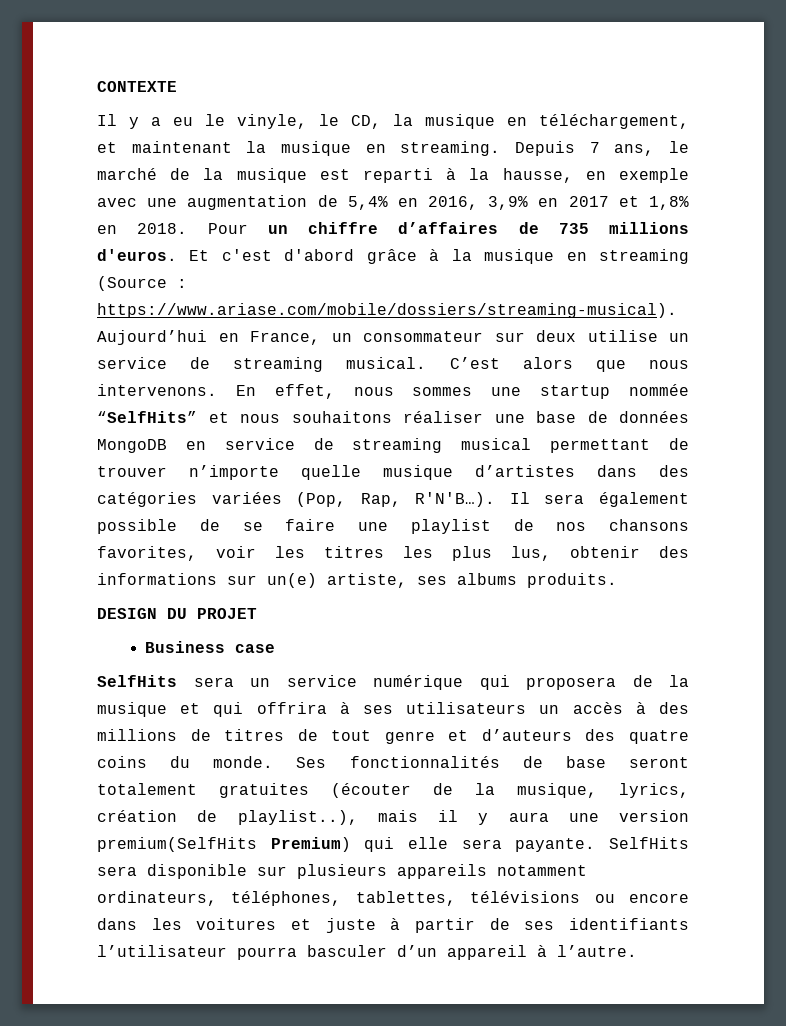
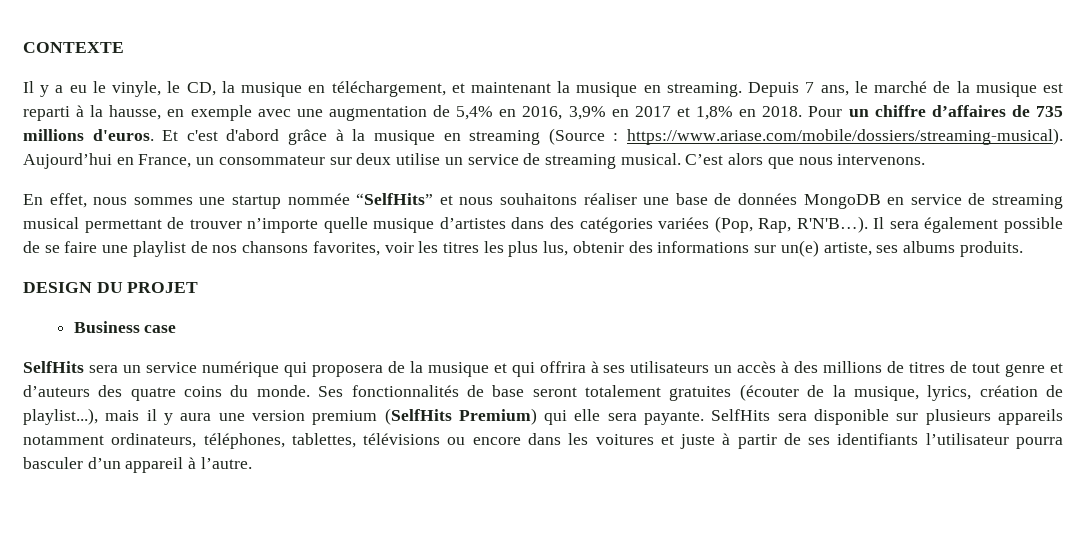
(217, 390) none -> (926, 159) //
[237,810,358,825] playlist..), -> [23,408,98,425] playlist...),
[97,837,257,852] premium(SelfHits -> [312,408,452,425] premium (SelfHits

